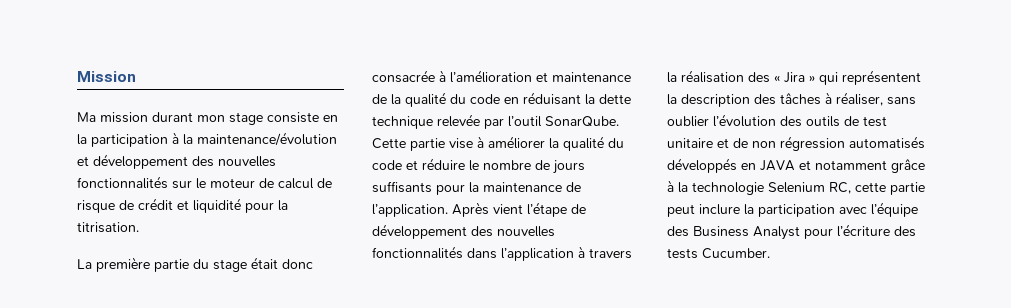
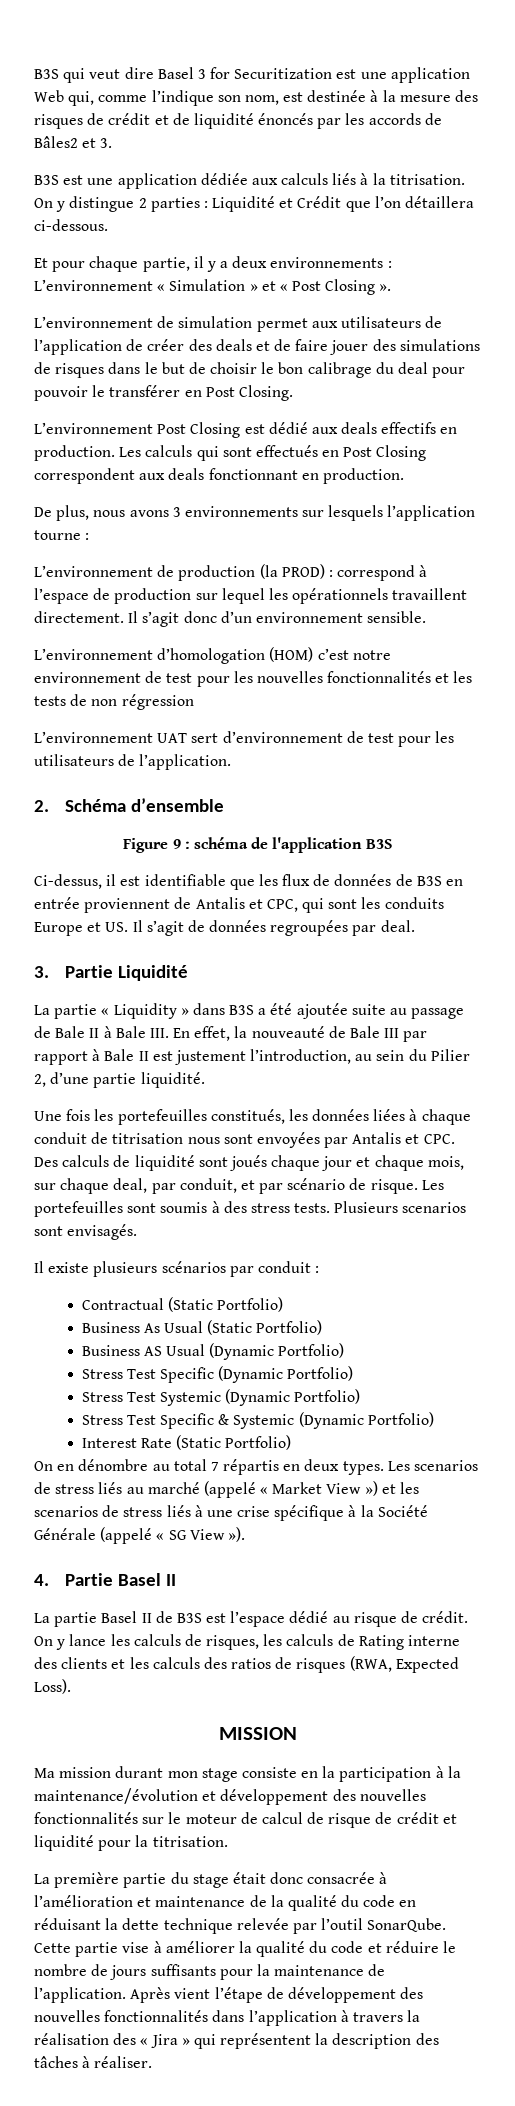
[77,71,136,82] Mission -> [34,67,470,83] [34,90,479,106] [34,113,442,129] [34,136,113,148] [34,173,465,189] [34,196,475,212] [34,219,108,231] [34,256,392,272] [34,279,392,295] [34,316,443,332] [34,339,480,355] [34,362,466,378] [34,385,293,401] [34,422,458,438] [34,445,427,461] [34,468,404,484] [34,505,476,521] [34,530,90,540] [34,564,428,581] [34,588,468,604] [34,611,427,627] [34,647,391,664] [34,671,473,687] [34,694,194,710] [34,731,455,747] [34,754,232,770] [34,798,224,812] [123,837,392,853] [34,874,464,890] [34,897,444,913] [34,920,415,936] [34,965,188,981] [34,1003,465,1019] [34,1026,428,1042] [34,1049,470,1065] [34,1072,205,1088] [34,1109,471,1125] [34,1132,455,1148] [34,1155,464,1171] [34,1178,444,1194] [34,1201,467,1217] [34,1224,138,1240] [34,1261,320,1277] [81,1297,284,1312] [81,1320,323,1335] [81,1343,345,1360] [81,1366,354,1383] [81,1389,361,1406] [81,1412,434,1429] [81,1435,292,1450] [34,1459,479,1475] [34,1481,420,1498] [34,1505,428,1521] [34,1527,245,1544] [34,1573,176,1586] [34,1611,469,1627] [34,1634,461,1650] [34,1656,459,1673] [34,1679,71,1694] [218,1727,297,1740] B3S qui veut dire Basel 3 for Securitization est une application Web qui, comme l’indique son nom, est destinée à la mesure des risques de crédit et de liquidité énoncés par les accords de Bâles2 et 3. // B3S est une application dédiée aux calculs liés à la titrisation. On y distingue 2 parties : Liquidité et Crédit que l’on détaillera ci-dessous. // Et pour chaque partie, il y a deux environnements : L’environnement « Simulation » et « Post Closing ». // L’environnement de simulation permet aux utilisateurs de l’application de créer des deals et de faire jouer des simulations de risques dans le but de choisir le bon calibrage du deal pour pouvoir le transférer en Post Closing. // L’environnement Post Closing est dédié aux deals effectifs en production. Les calculs qui sont effectués en Post Closing correspondent aux deals fonctionnant en production. // De plus, nous avons 3 environnements sur lesquels l’application tourne : // L’environnement de production (la PROD) : correspond à l’espace de production sur lequel les opérationnels travaillent directement. Il s’agit donc d’un environnement sensible. // L’environnement d’homologation (HOM) c’est notre environnement de test pour les nouvelles fonctionnalités et les tests de non régression // L’environnement UAT sert d’environnement de test pour les utilisateurs de l’application. // 2. Schéma d’ensemble // Figure 9 : schéma de l'application B3S // Ci-dessus, il est identifiable que les flux de données de B3S en entrée proviennent de Antalis et CPC, qui sont les conduits Europe et US. Il s’agit de données regroupées par deal. // 3. Partie Liquidité // La partie « Liquidity » dans B3S a été ajoutée suite au passage de Bale II à Bale III. En effet, la nouveauté de Bale III par rapport à Bale II est justement l’introduction, au sein du Pilier 2, d’une partie liquidité. // Une fois les portefeuilles constitués, les données liées à chaque conduit de titrisation nous sont envoyées par Antalis et CPC. Des calculs de liquidité sont joués chaque jour et chaque mois, sur chaque deal, par conduit, et par scénario de risque. Les portefeuilles sont soumis à des stress tests. Plusieurs scenarios sont envisagés. // Il existe plusieurs scénarios par conduit : // Contractual (Static Portfolio) // Business As Usual (Static Portfolio) // Business AS Usual (Dynamic Portfolio) // Stress Test Specific (Dynamic Portfolio) // Stress Test Systemic (Dynamic Portfolio) // Stress Test Specific & Systemic (Dynamic Portfolio) // Interest Rate (Static Portfolio) // On en dénombre au total 7 répartis en deux types. Les scenarios de stress liés au marché (appelé « Market View ») et les scenarios de stress liés à une crise spécifique à la Société Générale (appelé « SG View »). // 4. Partie Basel II // La partie Basel II de B3S est l’espace dédié au risque de crédit. On y lance les calculs de risques, les calculs de Rating interne des clients et les calculs des ratios de risques (RWA, Expected Loss). // MISSION
[836,92,916,106] [667,114,887,127] [667,136,925,151] [667,158,925,173] [667,180,925,195] [667,202,918,217] [667,224,916,240] [667,248,770,259] réaliser, sans oublier l’évolution des outils de test unitaire et de non régression automatisés développés en JAVA et notamment grâce à la technologie Selenium RC, cette partie peut inclure la participation avec l’équipe des Business Analyst pour l’écriture des tests Cucumber. -> [94,2056,153,2068] réaliser.

